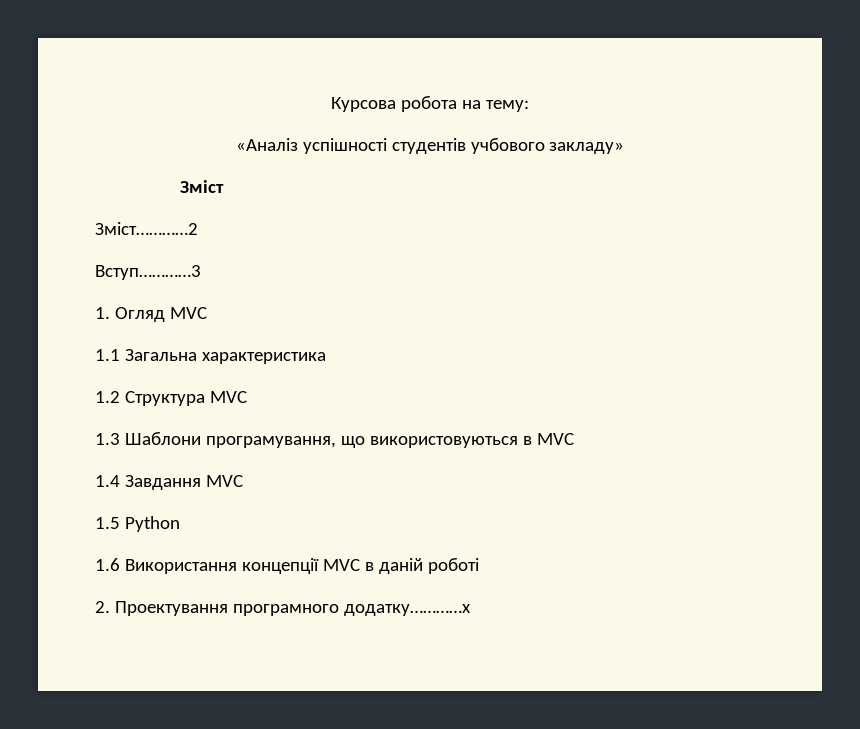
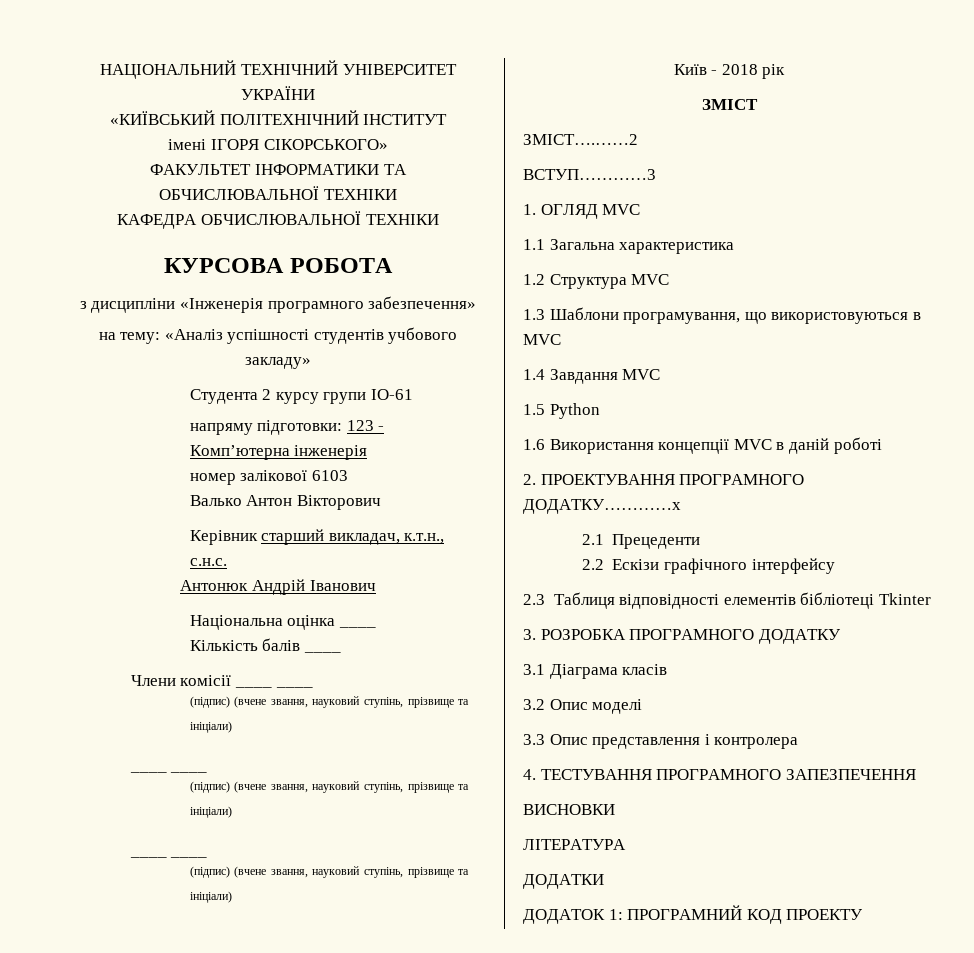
[331,96,458,112] Курсова робота -> [100,60,457,79] [241,86,315,100] [109,110,448,125] [168,139,388,150] [150,164,407,175] [159,186,397,200] [117,211,439,229] [164,258,393,273] [79,296,477,313] НАЦІОНАЛЬНИЙ ТЕХНІЧНИЙ УНІВЕРСИТЕТ УКРАЇНИ // «КИЇВСЬКИЙ ПОЛІТЕХНІЧНИЙ ІНСТИТУТ // імені ІГОРЯ СІКОРСЬКОГО» // ФАКУЛЬТЕТ ІНФОРМАТИКИ ТА ОБЧИСЛЮВАЛЬНОЇ ТЕХНІКИ // КАФЕДРА ОБЧИСЛЮВАЛЬНОЇ ТЕХНІКИ // КУРСОВА РОБОТА // з дисципліни «Інженерія програмного забезпечення» //
(529, 106) // -> (161, 338) none
[180,180,225,193] [95,222,198,235] [95,265,201,280] Зміст // Зміст…………2 // Вступ…………3 -> [189,389,414,404] [189,420,385,435] [189,445,368,460] [189,470,348,485] [189,495,381,510] [189,529,445,545] [189,558,227,566] [180,579,376,595] [189,615,376,630] [189,638,301,651] [303,651,341,653] [130,675,232,686] [235,686,313,688] [189,696,470,708] [189,721,232,733] [129,771,208,773] [189,781,470,793] [189,806,232,818] [129,856,208,858] [189,866,470,878] [189,891,232,903] [673,64,786,79] [701,99,758,110] [523,134,638,145] [523,169,656,180] Студента 2 курсу групи ІО-61 // напряму підготовки: 123 - Комп’ютерна інженерія // номер залікової 6103 // Валько Антон Вікторович // Керівник старший викладач, к.т.н., с.н.с. // Антонюк Андрій Іванович // Національна оцінка ____ // Кількість балів ____ // Члени комісії ____ ____ // (підпис) (вчене звання, науковий ступінь, прізвище та ініціали) // ____ ____ // (підпис) (вчене звання, науковий ступінь, прізвище та ініціали) // ____ ____ // (підпис) (вчене звання, науковий ступінь, прізвище та ініціали) // Київ - 2018 рік // ЗМІСТ // ЗМІСТ….……2 // ВСТУП…………3
[114,307,165,322] Огляд -> [540,204,598,219] ОГЛЯД
[114,601,471,616] Проектування програмного додатку…………x -> [540,474,805,485] [523,499,681,514] [581,534,701,549] [581,558,835,574] [523,592,931,609] [523,629,841,644] [523,664,668,679] [523,699,643,714] [523,734,799,749] [523,769,916,780] [523,804,615,815] [523,839,626,850] [523,874,604,889] [523,905,864,924] ПРОЕКТУВАННЯ ПРОГРАМНОГО ДОДАТКУ…………x // 2.1 Прецеденти // 2.2 Ескізи графічного інтерфейсу // 2.3 Таблиця відповідності елементів бібліотеці Tkinter // 3. РОЗРОБКА ПРОГРАМНОГО ДОДАТКУ // 3.1 Діаграма класів // 3.2 Опис моделі // 3.3 Опис представлення і контролера // 4. ТЕСТУВАННЯ ПРОГРАМНОГО ЗАПЕЗПЕЧЕННЯ // ВИСНОВКИ // ЛІТЕРАТУРА // ДОДАТКИ // ДОДАТОК 1: ПРОГРАМНИЙ КОД ПРОЕКТУ

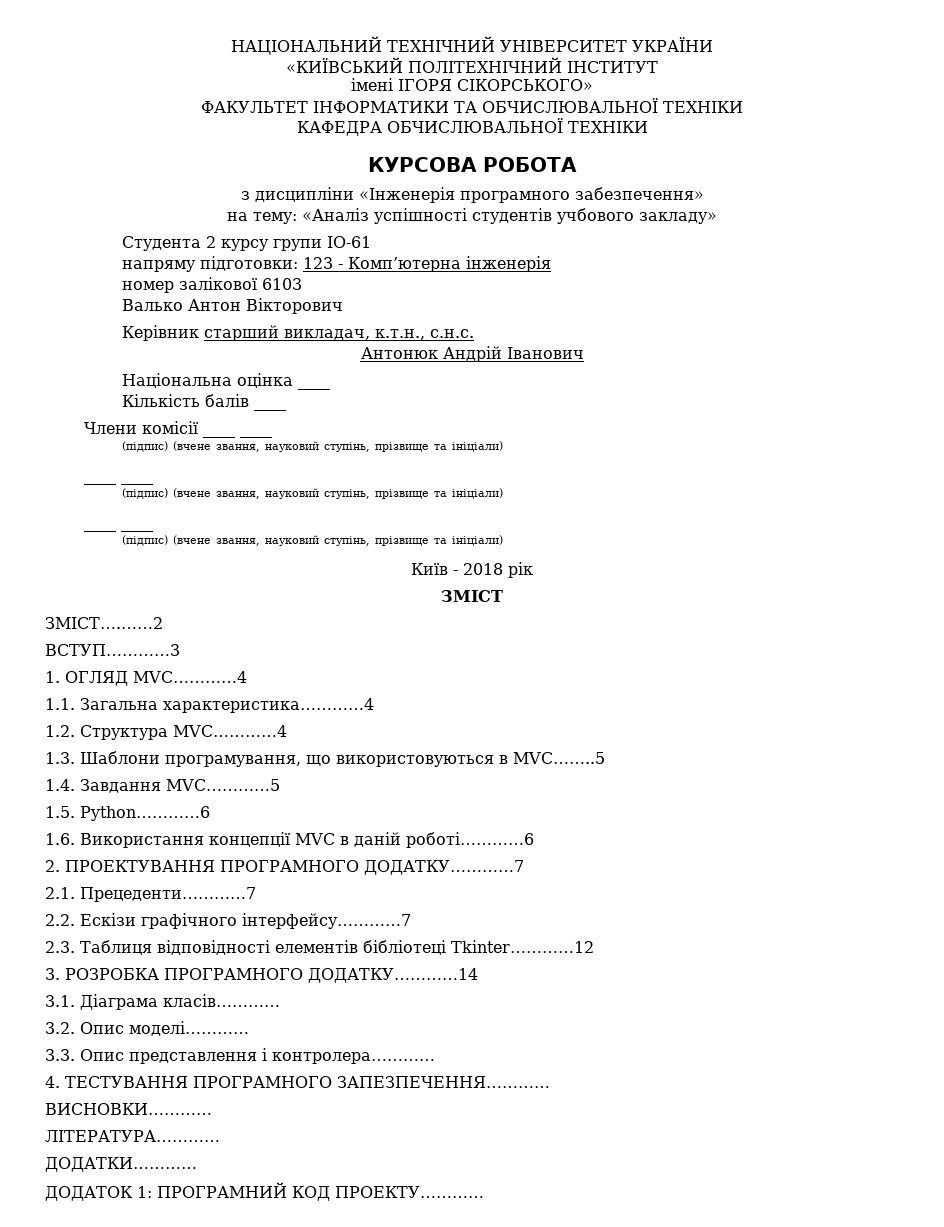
[602,204,641,215] [523,239,735,254] [523,274,670,289] [523,309,545,320] MVC // 1.1 Загальна характеристика // 1.2 Структура MVC // 1.3 -> [133,671,247,683] [45,698,374,713] [45,725,287,740] [45,752,75,764] MVC…………4 // 1.1. Загальна характеристика…………4 // 1.2. Структура MVC…………4 // 1.3.
[523,334,561,345] [523,369,661,384] [523,403,600,419] [523,439,545,450] MVC // 1.4 Завдання MVC // 1.5 Python // 1.6 -> [513,752,605,764] [45,779,280,793] [45,806,210,821] [45,833,75,845] MVC……..5 // 1.4. Завдання MVC…………5 // 1.5. Python…………6 // 1.6.
[833,437,882,454] роботі -> [406,832,534,848] роботі…………6
[523,499,681,514] [581,534,701,549] [581,558,835,574] [523,594,545,605] ДОДАТКУ…………x // 2.1 Прецеденти // 2.2 Ескізи графічного інтерфейсу // 2.3 -> [364,860,524,875] [45,887,256,902] [45,913,411,929] [45,941,75,953] ДОДАТКУ…………7 // 2.1. Прецеденти…………7 // 2.2. Ескізи графічного інтерфейсу…………7 // 2.3.
[878,593,931,605] Tkinter -> [451,940,594,953] Tkinter…………12
[758,629,841,644] [523,664,668,679] [523,699,643,714] [523,734,545,745] ДОДАТКУ // 3.1 Діаграма класів // 3.2 Опис моделі // 3.3 -> [308,968,478,983] [45,994,280,1010] [45,1021,249,1036] [45,1049,75,1061] ДОДАТКУ…………14 // 3.1. Діаграма класів………… // 3.2. Опис моделі………… // 3.3.
[714,737,799,749] контролера -> [272,1052,435,1064] контролера…………
[785,769,916,780] [523,804,615,815] [523,839,626,850] [523,874,604,889] ЗАПЕЗПЕЧЕННЯ // ВИСНОВКИ // ЛІТЕРАТУРА // ДОДАТКИ -> [337,1076,550,1088] [45,1103,212,1115] [45,1130,220,1142] [45,1157,197,1172] ЗАПЕЗПЕЧЕННЯ………… // ВИСНОВКИ………… // ЛІТЕРАТУРА………… // ДОДАТКИ…………
[786,909,864,920] ПРОЕКТУ -> [335,1186,484,1198] ПРОЕКТУ…………

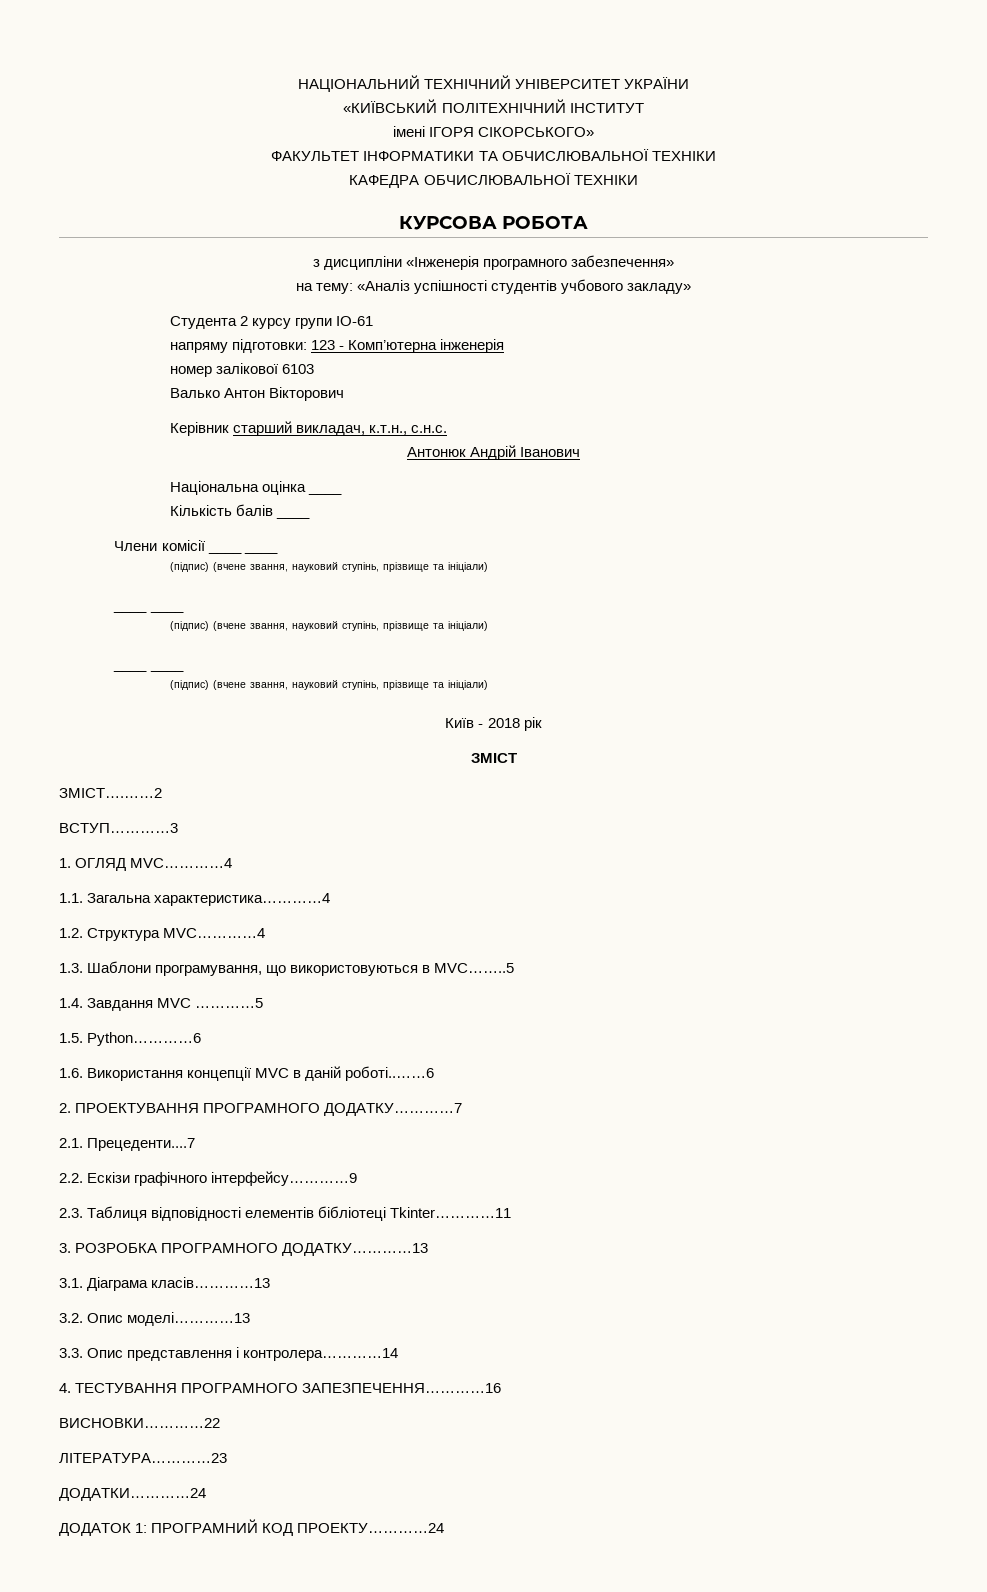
[166,779,280,791] MVC…………5 -> [157,998,264,1008] MVC …………5
[406,832,534,848] роботі…………6 -> [345,1066,435,1081] роботі..……6
[80,887,256,902] Прецеденти…………7 -> [87,1138,196,1151] Прецеденти....7
[242,913,411,929] інтерфейсу…………7 -> [211,1171,358,1186] інтерфейсу…………9
[451,940,594,953] Tkinter…………12 -> [390,1207,512,1218] Tkinter…………11
[308,968,478,983] ДОДАТКУ…………14 -> [282,1243,429,1256] ДОДАТКУ…………13
[163,994,280,1007] класів………… -> [151,1277,271,1288] класів…………13
[129,1021,249,1036] моделі………… -> [127,1312,251,1326] моделі…………13
[272,1052,435,1064] контролера………… -> [243,1348,399,1361] контролера…………14
[337,1076,550,1088] [45,1103,212,1115] [45,1130,220,1142] [45,1157,197,1172] ЗАПЕЗПЕЧЕННЯ………… // ВИСНОВКИ………… // ЛІТЕРАТУРА………… // ДОДАТКИ………… -> [302,1383,502,1393] [59,1418,220,1428] [59,1453,227,1463] [59,1488,206,1501] ЗАПЕЗПЕЧЕННЯ…………16 // ВИСНОВКИ…………22 // ЛІТЕРАТУРА…………23 // ДОДАТКИ…………24
[335,1186,484,1198] ПРОЕКТУ………… -> [297,1523,445,1533] ПРОЕКТУ…………24

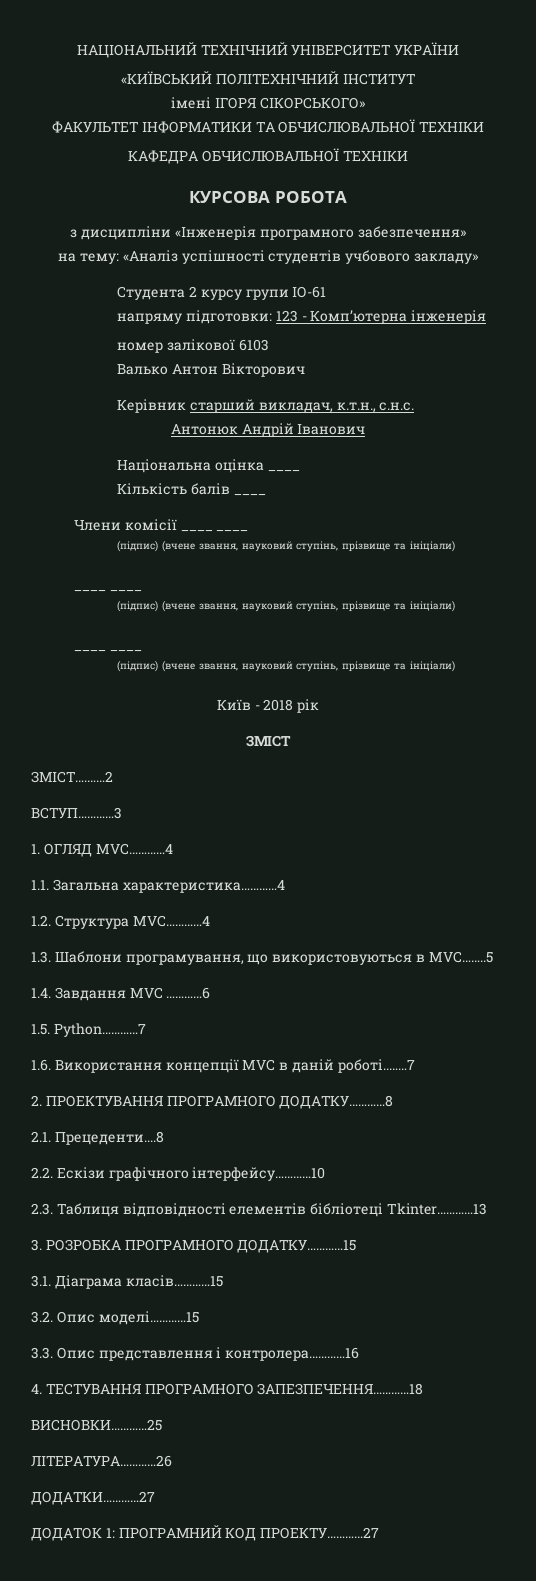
[195,998,264,1008] …………5 -> [166,987,211,999] …………6
[87,1032,202,1046] Python…………6 -> [53,1023,146,1037] Python…………7
[345,1066,435,1081] роботі..……6 -> [337,1059,415,1073] роботі..……7
[324,1103,463,1116] ДОДАТКУ…………7 -> [279,1095,394,1109] ДОДАТКУ…………8
[87,1138,196,1151] Прецеденти....7 -> [54,1131,164,1145] Прецеденти....8
[211,1171,358,1186] інтерфейсу…………9 -> [192,1167,326,1181] інтерфейсу…………10
[390,1207,512,1218] Tkinter…………11 -> [386,1203,487,1215] Tkinter…………13
[282,1243,429,1256] ДОДАТКУ…………13 -> [237,1239,357,1253] ДОДАТКУ…………15
[151,1277,271,1288] класів…………13 -> [125,1275,223,1287] класів…………15
[127,1312,251,1326] моделі…………13 -> [98,1311,199,1325] моделі…………15
[243,1348,399,1361] контролера…………14 -> [225,1347,360,1361] контролера…………16
[302,1383,502,1393] [59,1418,220,1428] [59,1453,227,1463] [59,1488,206,1501] ЗАПЕЗПЕЧЕННЯ…………16 // ВИСНОВКИ…………22 // ЛІТЕРАТУРА…………23 // ДОДАТКИ…………24 -> [257,1383,424,1395] [31,1419,162,1431] [31,1455,172,1467] [31,1491,155,1505] ЗАПЕЗПЕЧЕННЯ…………18 // ВИСНОВКИ…………25 // ЛІТЕРАТУРА…………26 // ДОДАТКИ…………27
[297,1523,445,1533] ПРОЕКТУ…………24 -> [260,1527,380,1539] ПРОЕКТУ…………27

